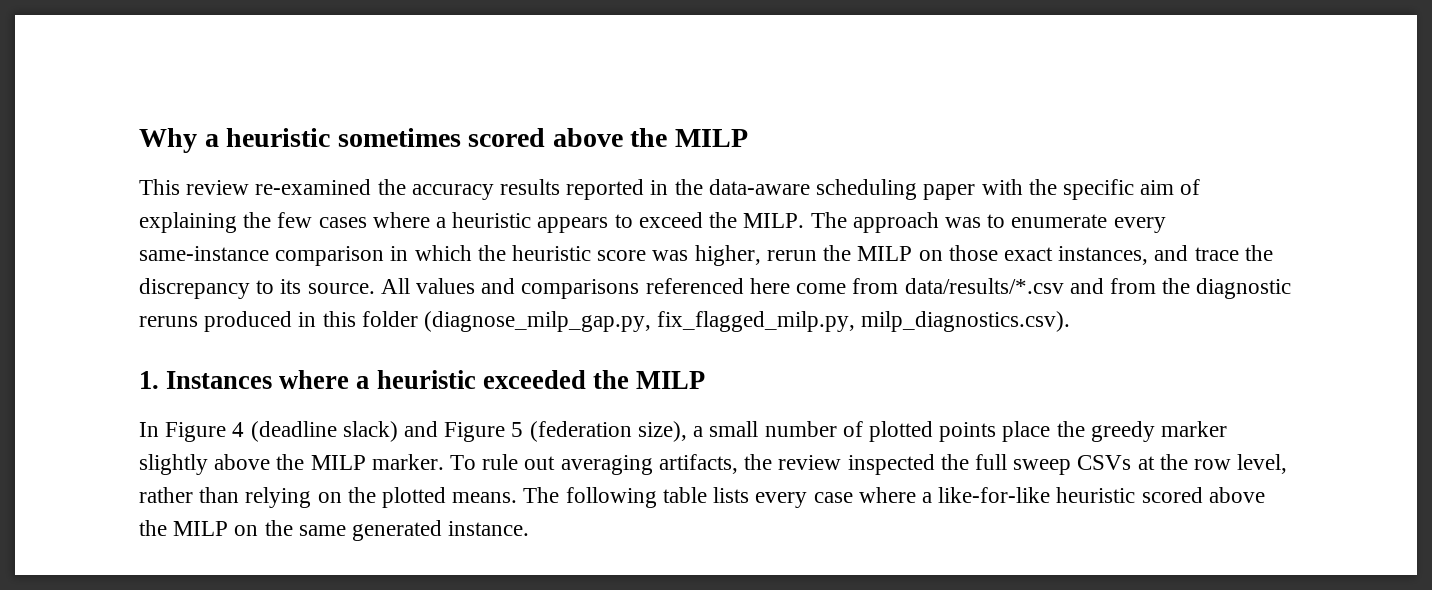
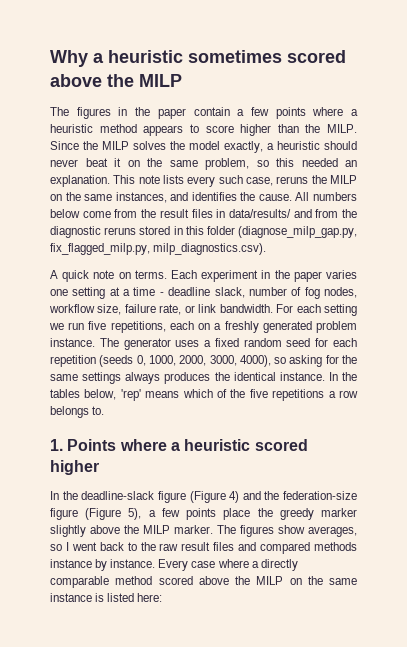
[139,179,1201,200] [139,212,532,233] This review re-examined the accuracy results reported in the data-aware scheduling paper with the specific aim of explaining the few cases where a heuristic -> [50,107,358,119] [50,124,137,133] The figures in the paper contain a few points where a heuristic method
[638,212,1166,233] [139,245,1273,266] [139,278,1064,299] exceed the MILP. The approach was to enumerate every same-instance comparison in which the heuristic score was higher, rerun the MILP on those exact instances, and trace the discrepancy to its source. All values and comparisons referenced here come from data/results/*.csv -> [205,124,357,136] [50,141,357,153] [50,158,357,170] [50,175,357,187] [50,192,357,203] [50,209,291,218] score higher than the MILP. Since the MILP solves the model exactly, a heuristic should never beat it on the same problem, so this needed an explanation. This note lists every such case, reruns the MILP on the same instances, and identifies the cause. All numbers below come from the result files in data/results/
[204,311,293,332] produced -> [139,226,171,235] stored
(1071, 321) none -> [50,270,357,282] [50,287,357,299] [49,304,358,316] [49,321,358,333] [50,338,357,350] [50,355,358,367] [50,372,357,384] [50,389,358,401] [50,406,105,418] // A quick note on terms. Each experiment in the paper varies one setting at a time - deadline slack, number of fog nodes, workflow size, failure rate, or link bandwidth. For each setting we run five repetitions, each on a freshly generated problem instance. The generator uses a fixed random seed for each repetition (seeds 0, 1000, 2000, 3000, 4000), so asking for the same settings always produces the identical instance. In the tables below, 'rep' means which of the five repetitions a row belongs to.
[166,370,706,389] [139,421,933,442] Instances where a heuristic exceeded the MILP // In Figure 4 (deadline slack) and Figure 5 (federation size), a small number of plotted -> [67,439,308,451] [50,460,99,475] [50,491,357,503] [50,508,180,520] Points where a heuristic scored higher // In the deadline-slack figure (Figure 4) and the federation-size figure (Figure 5), a few
[450,454,1288,475] [139,487,1136,508] To rule out averaging artifacts, the review inspected the full sweep CSVs at the row level, rather than relying on the plotted means. The following table lists every case where a like-for-like heuristic -> [217,525,357,537] [50,542,357,554] [50,559,298,571] [50,576,153,588] The figures show averages, so I went back to the raw result files and compared methods instance by instance. Every case where a directly comparable method
[352,520,530,541] generated instance. -> [50,593,163,602] instance is listed here:

